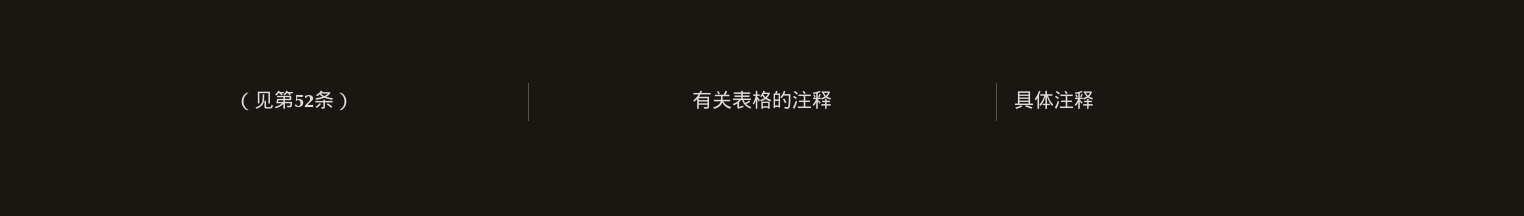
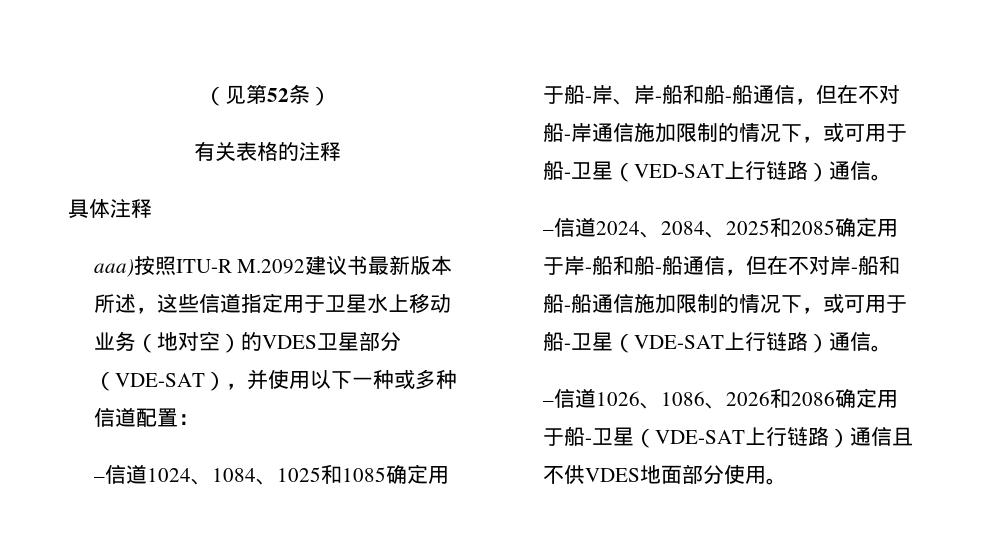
(1094, 99) none -> [93,255,453,277] [93,293,451,314] [93,331,401,353] [93,369,457,391] [93,408,199,427] [93,464,449,485] [542,84,900,105] [542,122,907,143] [542,160,892,182] [542,217,898,238] [542,255,900,276] [542,293,907,314] [542,331,892,353] [542,388,898,409] [542,426,913,448] [542,464,787,485] // aaa)按照ITU-R M.2092建议书最新版本所述，这些信道指定用于卫星水上移动业务（地对空）的VDES卫星部分（VDE-SAT），并使用以下一种或多种信道配置： // –信道1024、1084、1025和1085确定用于船-岸、岸-船和船-船通信，但在不对船-岸通信施加限制的情况下，或可用于船-卫星（VED-SAT上行链路）通信。 // –信道2024、2084、2025和2085确定用于岸-船和船-船通信，但在不对岸-船和船-船通信施加限制的情况下，或可用于船-卫星（VDE-SAT上行链路）通信。 // –信道1026、1086、2026和2086确定用于船-卫星（VDE-SAT上行链路）通信且不供VDES地面部分使用。

